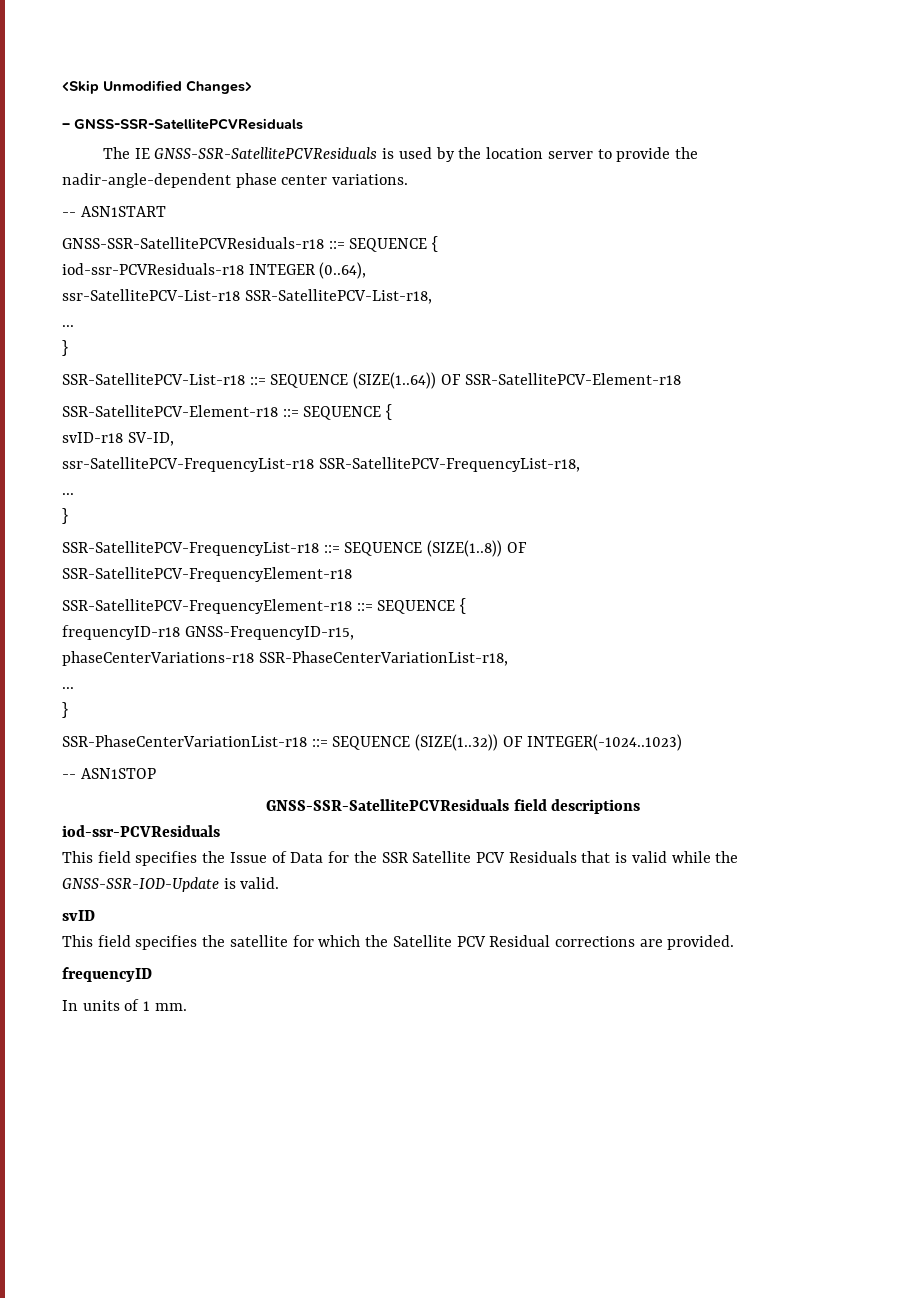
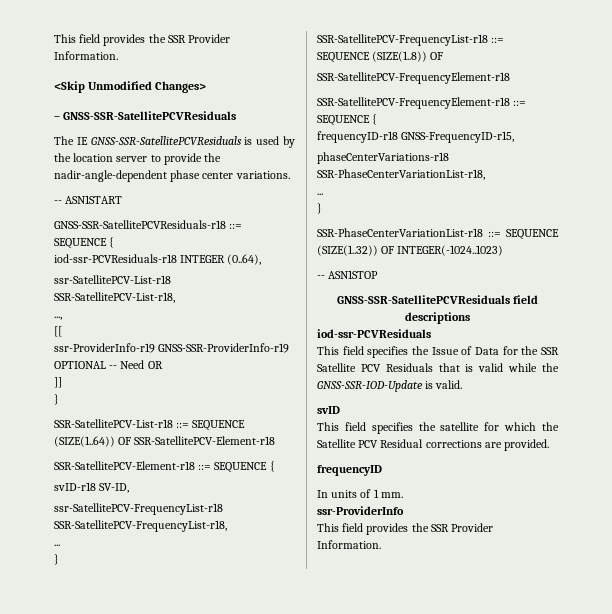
(62, 87) none -> [54,34,231,46] [54,51,118,60] This field provides the SSR Provider Information. //
[62,325,74,327] ... -> [54,316,62,320] [54,326,62,337] [54,343,290,353] [54,360,163,369] [54,377,62,388] ..., // [[ // ssr-ProviderInfo-r19 GNSS-SSR-ProviderInfo-r19 OPTIONAL -- Need OR // ]]
(187, 1007) none -> [317,506,404,515] [317,523,494,535] [317,540,381,549] // ssr-ProviderInfo // This field provides the SSR Provider Information.

